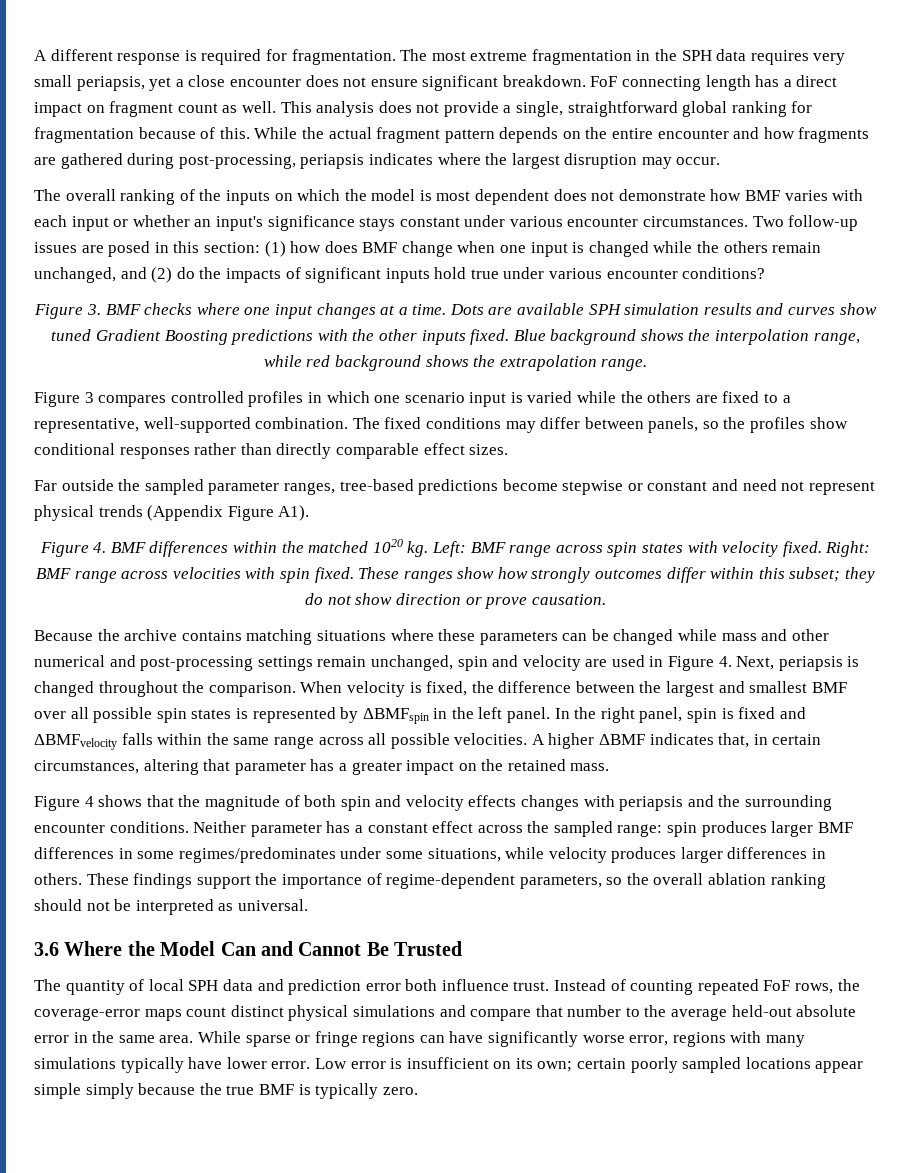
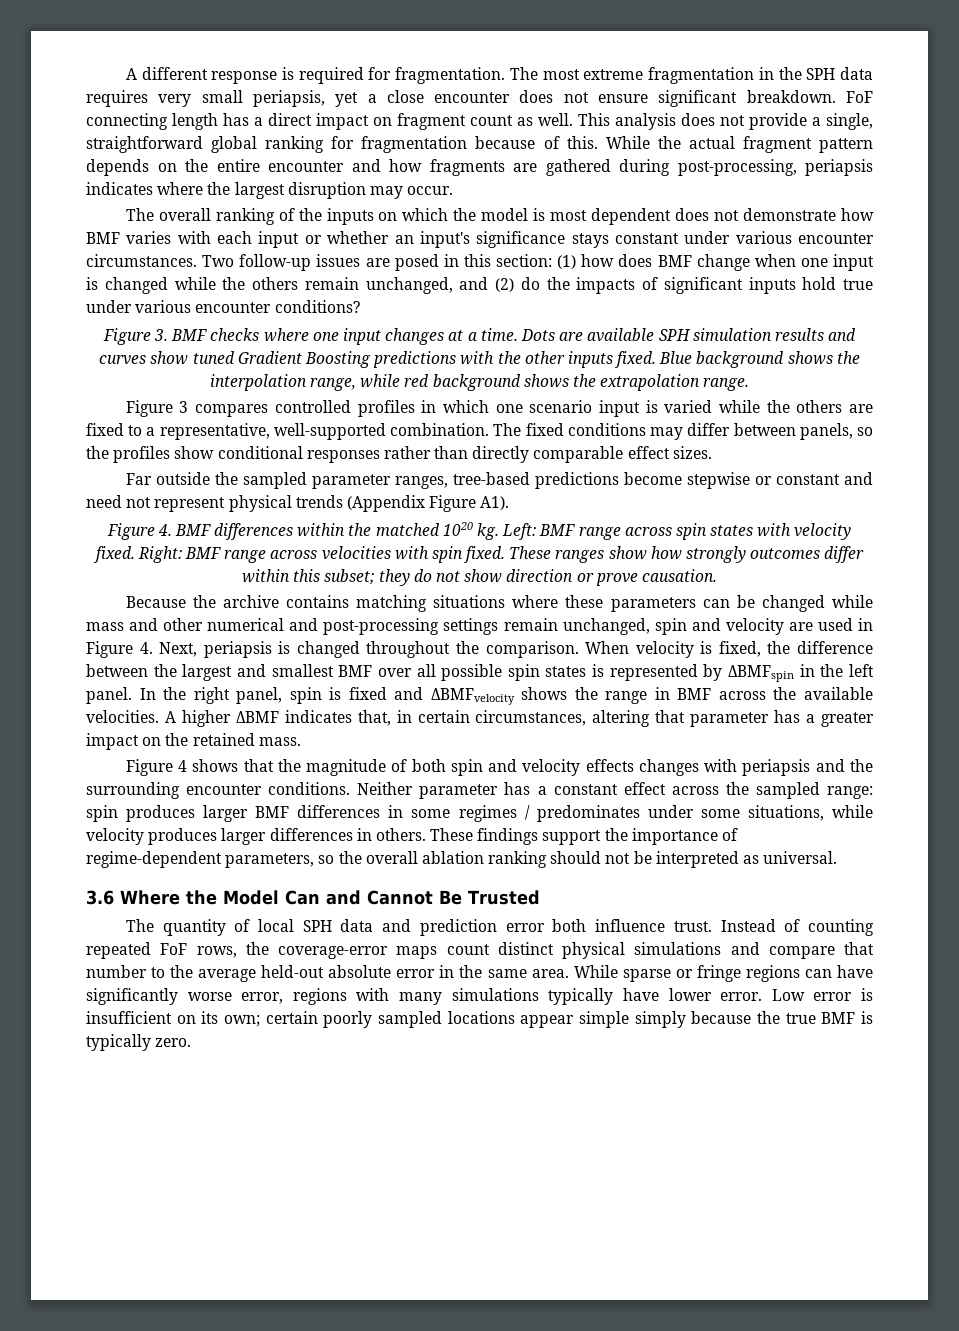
[121,733,450,749] falls within the same range across all possible -> [521,687,873,704] shows the range in BMF across the available
[178,847,336,863] regimes/predominates -> [458,805,640,822] regimes / predominates

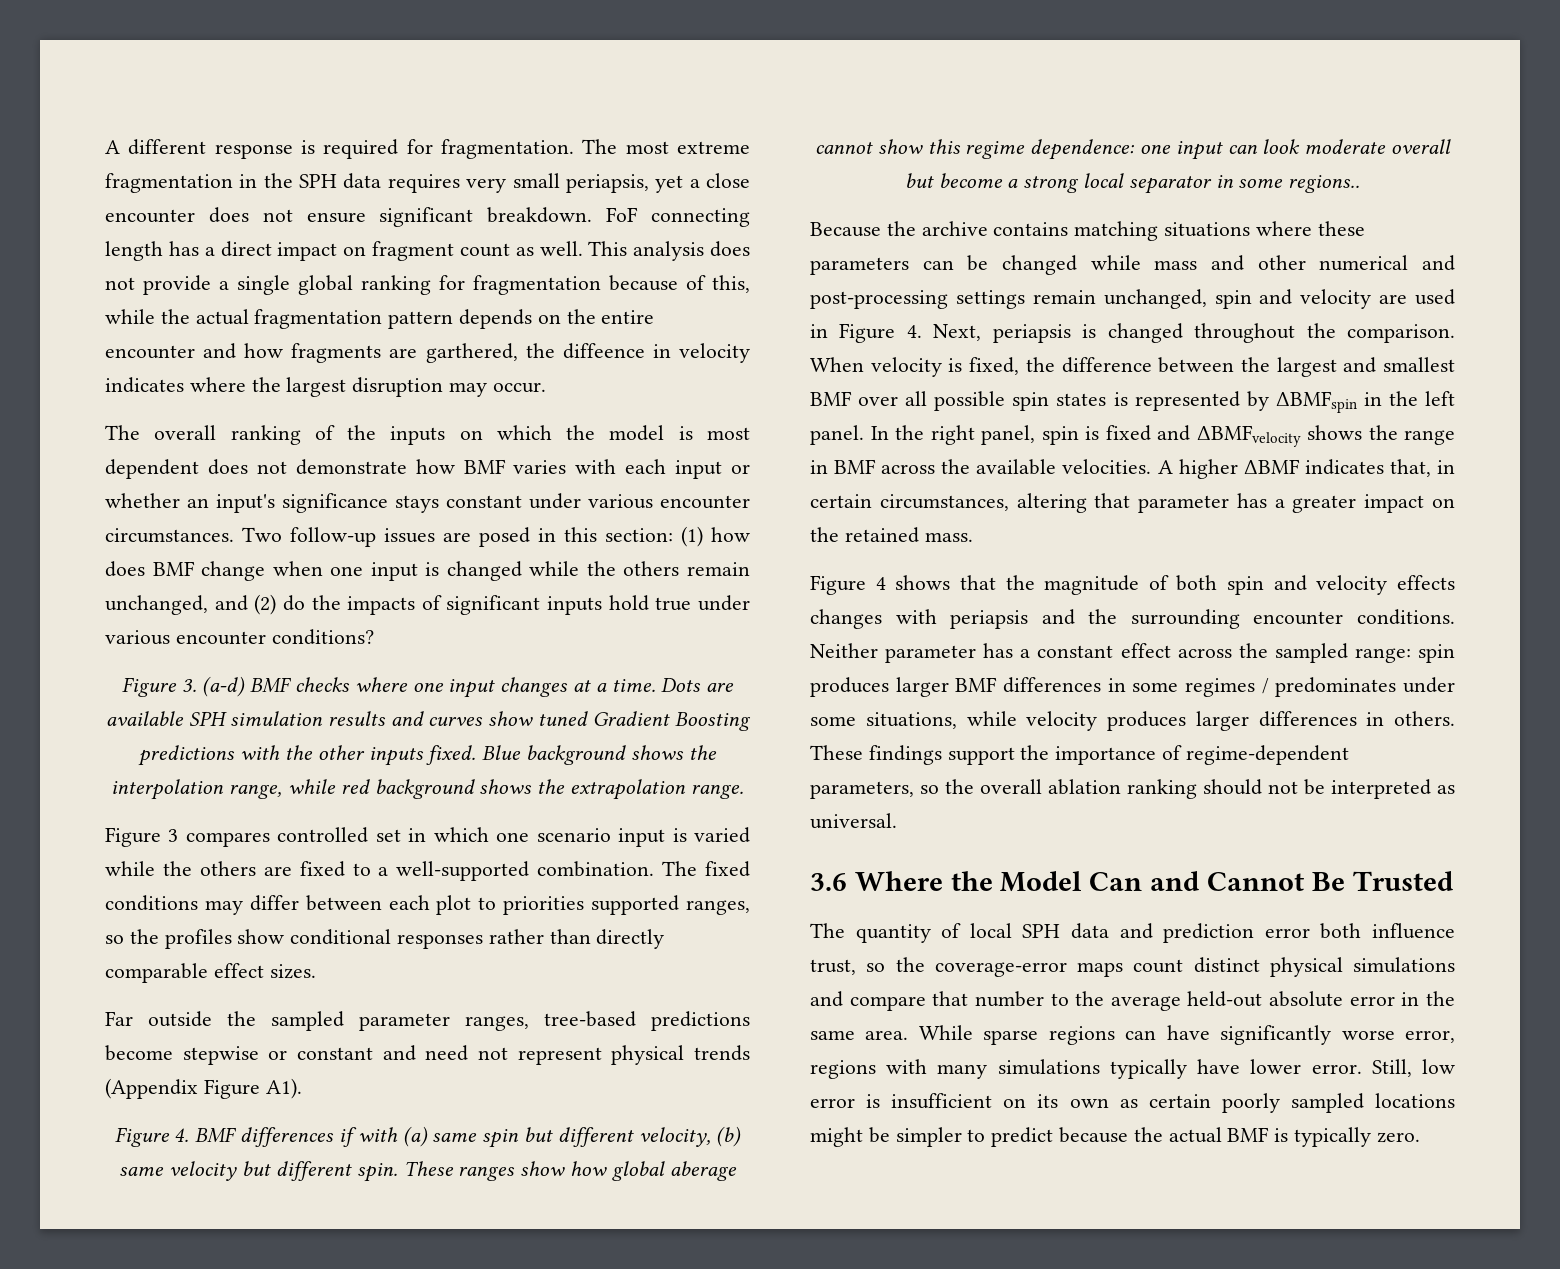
[826,113,873,130] [86,136,203,153] single, straightforward -> [237,275,290,295] single
[566,136,812,153] this. While the actual fragment -> [712,275,750,293] [105,309,383,329] this, while the actual fragmentation
[545,159,873,176] gathered during post-processing, periapsis -> [425,343,750,363] garthered, the diffeence in velocity
(169, 335) none -> [202,676,246,697] (a-d)
[357,400,415,417] profiles -> [375,829,401,842] set
[159,423,270,440] representative, -> (389, 871) none
[799,423,853,440] panels, -> [388,895,751,915] each plot to priorities supported ranges,
[297,522,852,540] [92,546,865,563] [242,569,717,586] within the matched 1020 kg. Left: BMF range across spin states with velocity fixed. Right: BMF range across velocities with spin fixed. These ranges show how strongly outcomes differ within this subset; they do not show direction or prove causation. -> [338,1126,742,1148] [119,1161,737,1182] [814,139,1452,160] [904,173,1361,194] if with (a) same spin but different velocity, (b) same velocity but different spin. These ranges show how global aberage cannot show this regime dependence: one input can look moderate overall but become a strong local separator in some regions..
[673,919,874,936] [86,942,237,959] trust. Instead of counting repeated FoF rows, -> [810,959,886,975] trust, so
[675,965,741,982] or fringe -> (1039, 1037) none
[771,989,805,1001] Low -> [1371,1059,1455,1077] Still, low
[223,1015,260,1027] own; -> [1069,1098,1138,1108] own as
[520,1011,686,1028] appear simple simply -> [810,1127,1054,1147] might be simpler to predict
[785,1013,816,1024] true -> [1168,1127,1222,1143] actual

